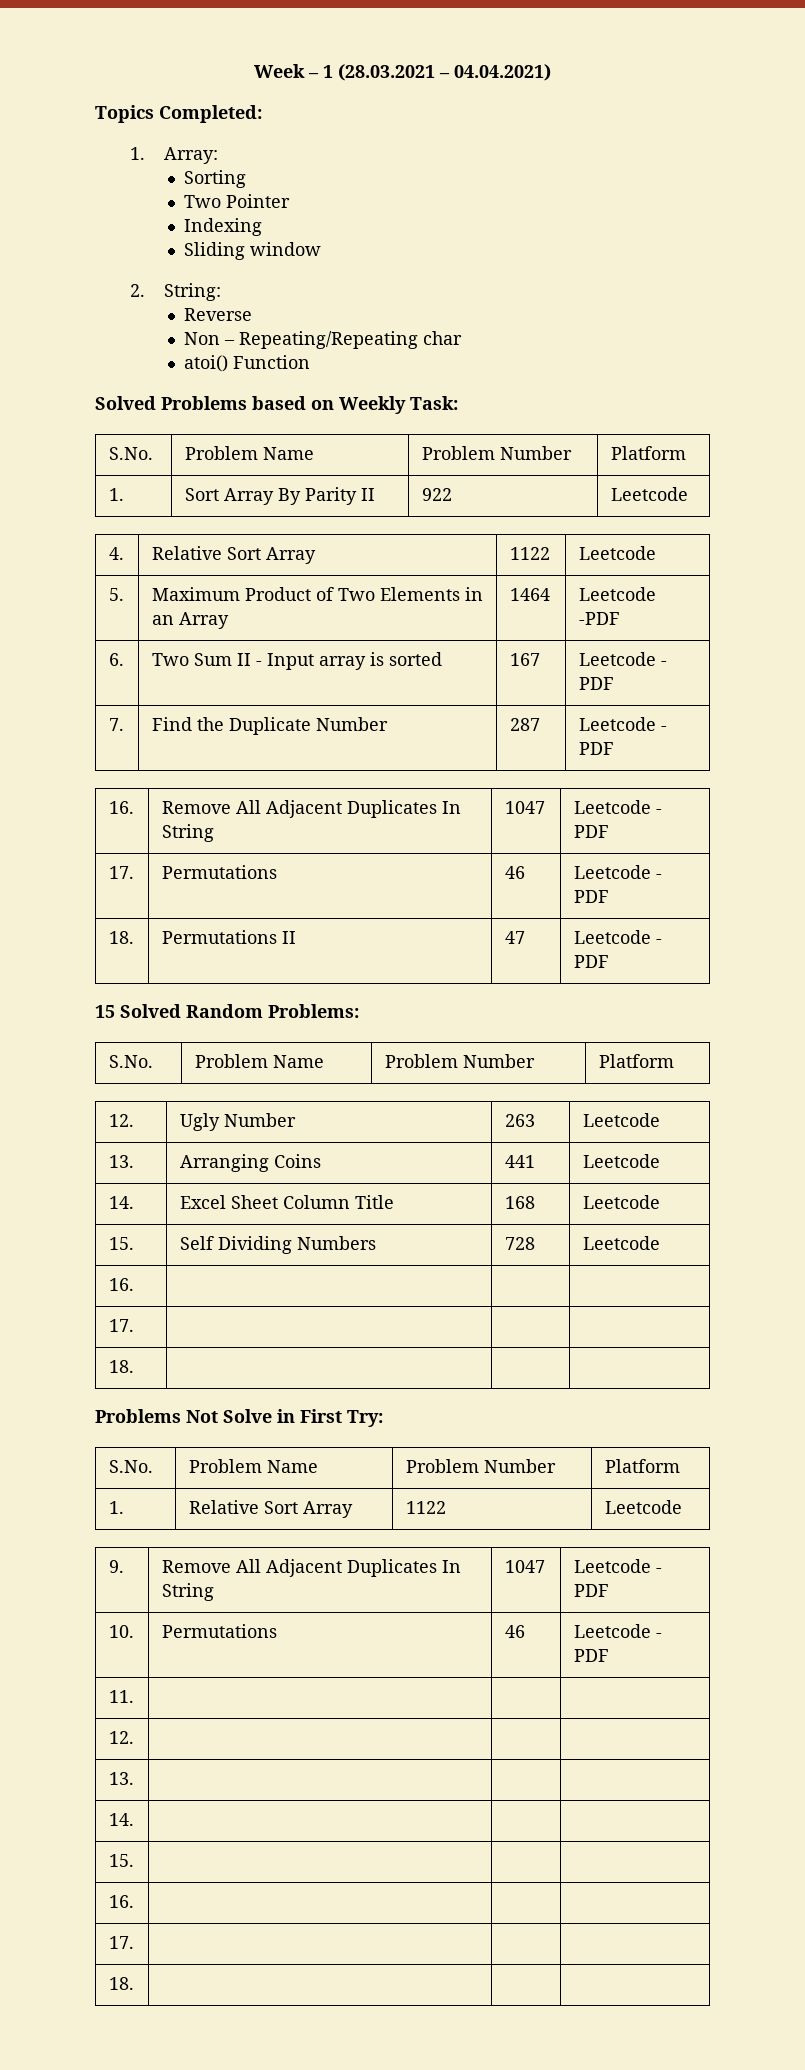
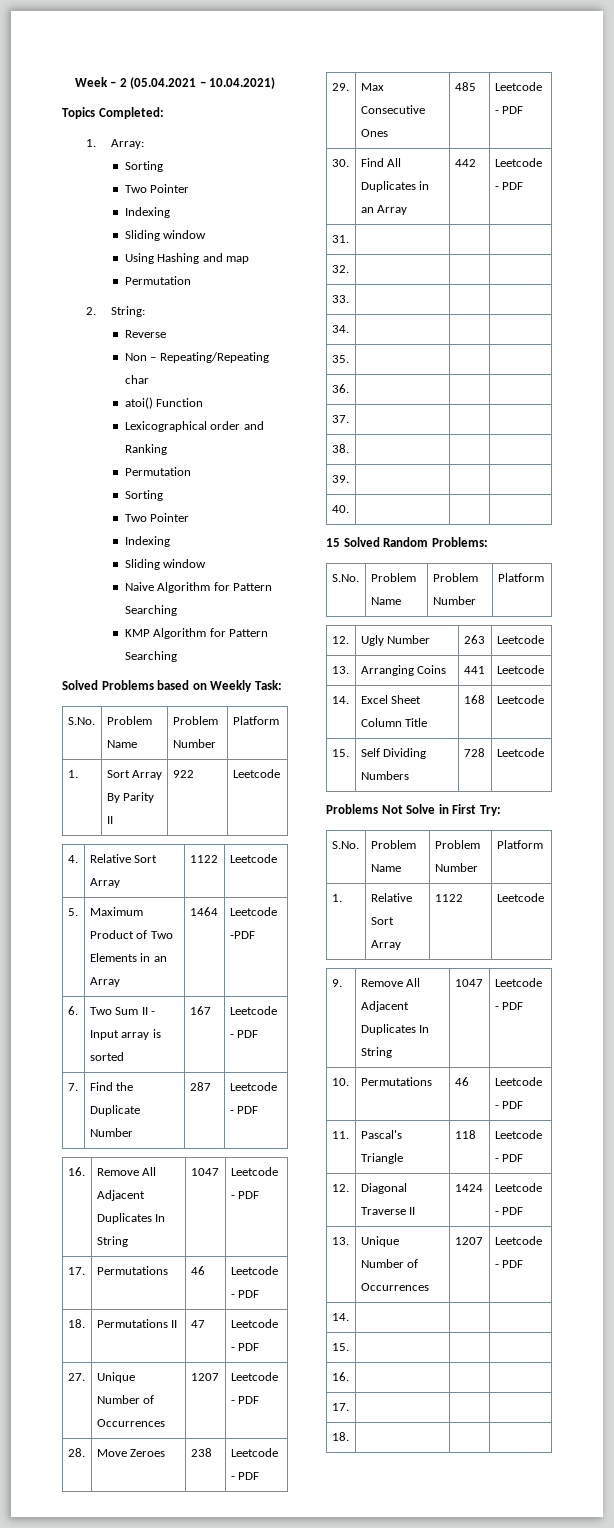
[323,64,551,81] 1 (28.03.2021 – 04.04.2021) -> [119,77,276,89] 2 (05.04.2021 – 10.04.2021)
(322, 249) none -> [124,253,250,264] [124,276,191,285] // Using Hashing and map // Permutation
(311, 362) none -> [124,421,264,432] [124,444,167,455] [124,467,191,476] [124,490,163,501] [124,513,190,522] [124,536,170,547] [124,559,207,570] [124,582,273,593] [124,605,177,616] [124,628,269,639] [124,651,177,662] // Lexicographical order and Ranking // Permutation // Sorting // Two Pointer // Indexing // Sliding window // Naive Algorithm for Pattern Searching // KMP Algorithm for Pattern Searching
(609, 961) none -> [67,1373,85,1381] [96,1372,135,1383] [96,1395,155,1404] [96,1419,165,1427] [190,1373,219,1381] [230,1372,278,1381] [230,1396,260,1404] [67,1448,85,1457] [96,1449,166,1457] [190,1448,212,1457] [230,1448,278,1457] [230,1472,260,1480] [331,83,349,91] [360,83,384,91] [360,105,425,114] [360,129,388,137] [454,82,476,91] [494,82,542,91] [494,106,524,114] [331,159,349,167] [360,158,402,167] [360,181,430,192] [360,205,408,215] [454,159,476,167] [494,158,542,167] [494,182,524,190] [331,235,349,243] [331,265,349,273] [331,295,349,303] [331,325,349,333] [331,355,349,363] [331,384,349,393] [331,415,349,423] [331,444,349,453] [331,475,349,483] [331,505,349,513] // 27. | Unique Number of Occurrences | 1207 | Leetcode - PDF // 28. | Move Zeroes | 238 | Leetcode - PDF // 29. | Max Consecutive Ones | 485 | Leetcode - PDF // 30. | Find All Duplicates in an Array | 442 | Leetcode - PDF // 31. | | | // 32. | | | // 33. | | | // 34. | | | // 35. | | | // 36. | | | // 37. | | | // 38. | | | // 39. | | | // 40. | | |
[108,1278,134,1291] [108,1319,134,1332] [108,1360,134,1373] // 16. | | | // 17. | | | // 18. | | | -> (544, 752) none
[108,1731,134,1744] [108,1772,134,1785] | | // 12. | | | // 13. | | | -> [360,1130,402,1139] [360,1153,403,1164] [454,1130,476,1139] [494,1130,542,1139] [494,1154,524,1162] [331,1184,349,1192] [360,1183,407,1194] [360,1207,416,1215] [454,1184,483,1192] [494,1183,542,1192] [494,1207,524,1215] [331,1237,349,1245] [360,1236,399,1247] [360,1259,419,1268] [360,1283,429,1291] [454,1237,483,1245] [494,1236,542,1245] [494,1260,524,1268] Pascal's Triangle | 118 | Leetcode - PDF // 12. | Diagonal Traverse II | 1424 | Leetcode - PDF // 13. | Unique Number of Occurrences | 1207 | Leetcode - PDF

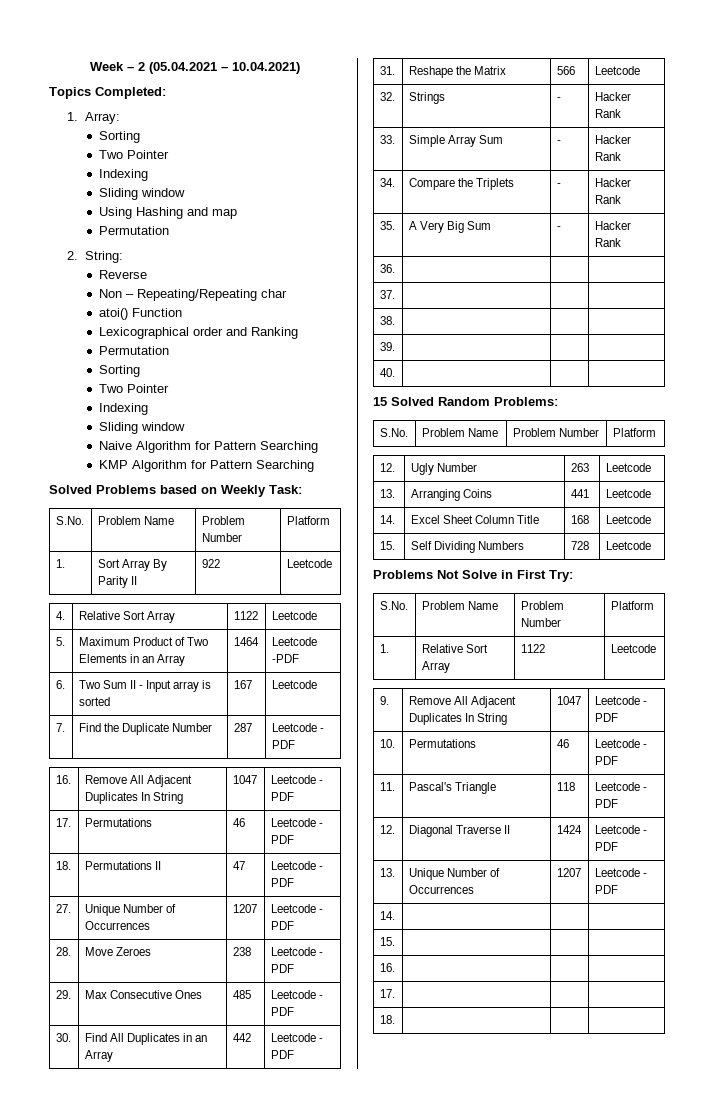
[229,1030,259,1038] - PDF -> (317, 684) none
[331,265,349,273] [331,295,349,303] [331,325,349,333] [331,355,349,363] | | // 32. | | | // 33. | | | // 34. | | | // 35. | | | -> [408,66,506,78] [556,66,575,75] [594,66,640,75] [379,92,395,101] [408,92,445,104] [556,97,561,101] [594,92,631,101] [594,109,621,118] [379,135,395,144] [408,135,503,147] [556,140,561,144] [594,135,631,144] [594,152,621,161] [379,178,395,187] [408,178,514,190] [556,183,561,187] [594,178,631,187] [594,195,621,204] [379,221,395,230] [408,221,491,233] [556,226,561,230] [594,221,631,230] [594,238,621,247] Reshape the Matrix | 566 | Leetcode // 32. | Strings | - | Hacker Rank // 33. | Simple Array Sum | - | Hacker Rank // 34. | Compare the Triplets | - | Hacker Rank // 35. | A Very Big Sum | - | Hacker Rank

